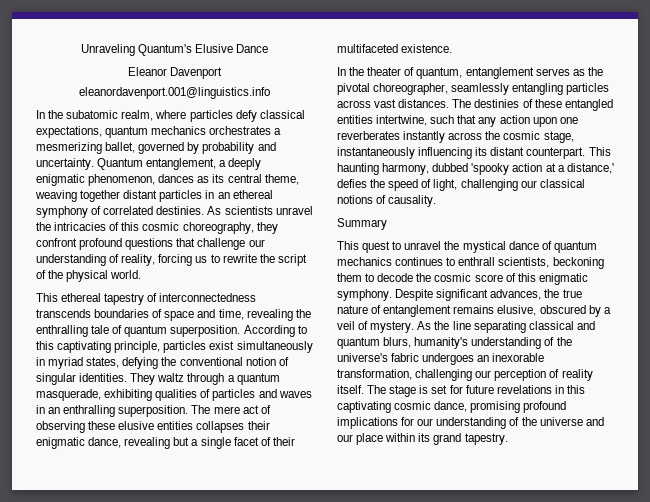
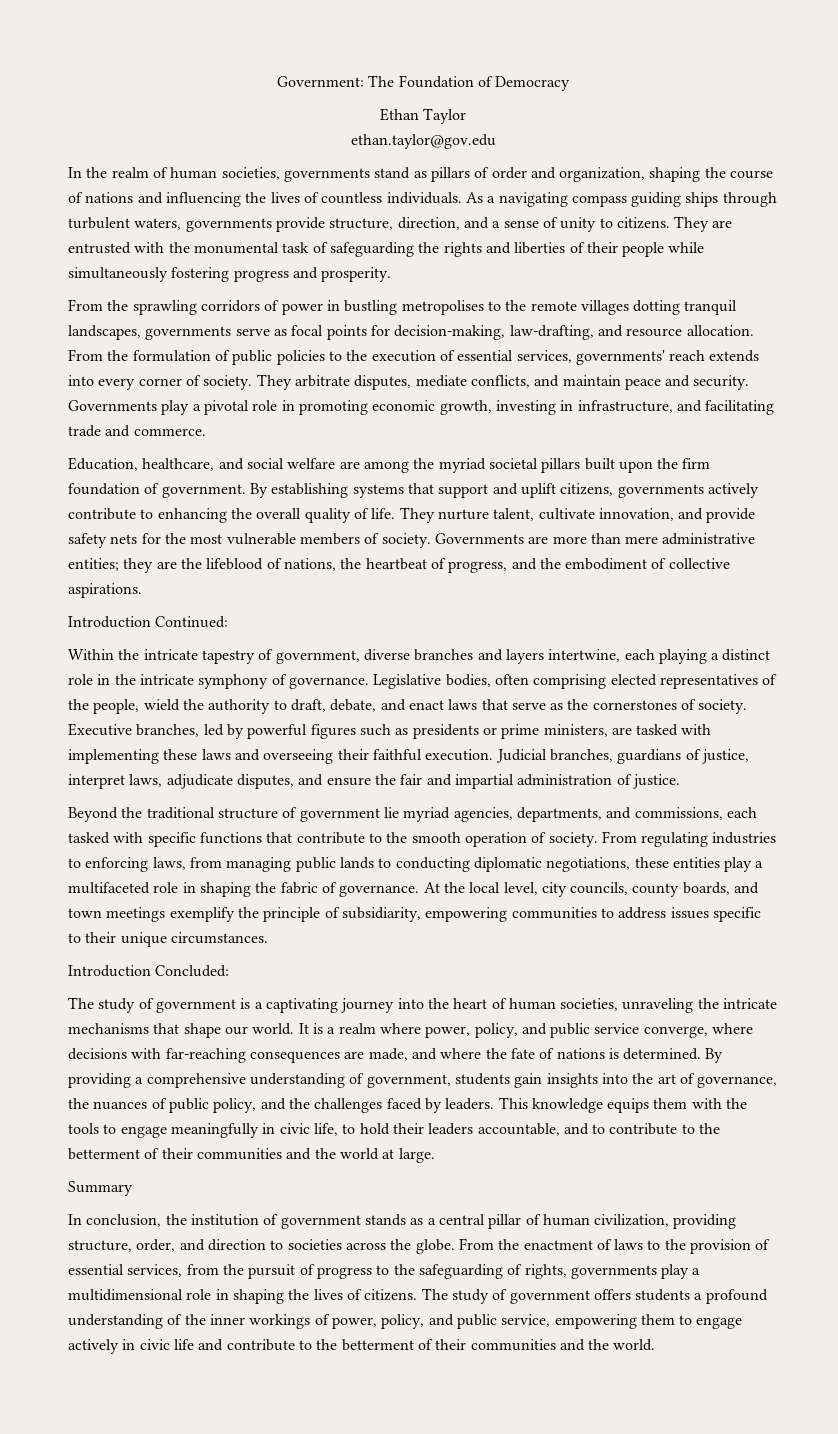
[80,44,269,56] [127,67,223,79] [79,87,270,99] [36,110,305,122] [36,126,282,138] [36,142,276,154] [36,158,262,170] [36,174,299,186] [35,190,273,202] [36,206,313,218] [36,222,278,234] [36,238,265,250] [36,254,307,266] [36,270,142,282] [36,293,257,305] [36,309,311,321] [36,325,307,337] [36,341,313,353] [36,357,289,369] [36,373,280,385] [36,389,312,401] [36,405,271,417] [36,421,270,433] [36,437,295,449] [337,44,453,53] [337,67,603,79] [337,83,610,95] [337,99,613,111] [337,115,578,127] [337,131,574,143] [337,147,611,159] [337,163,614,175] [337,179,585,191] [337,195,437,207] [337,218,387,230] [337,241,597,253] [337,257,604,269] [337,273,588,285] [337,289,582,301] [337,305,611,317] [337,321,595,333] [337,337,572,349] [337,353,545,365] [337,369,593,381] [337,385,585,397] [337,401,567,413] [337,417,604,429] [337,433,508,445] Unraveling Quantum's Elusive Dance // Eleanor Davenport // eleanordavenport.001@linguistics.info // In the subatomic realm, where particles defy classical expectations, quantum mechanics orchestrates a mesmerizing ballet, governed by probability and uncertainty. Quantum entanglement, a deeply enigmatic phenomenon, dances as its central theme, weaving together distant particles in an ethereal symphony of correlated destinies. As scientists unravel the intricacies of this cosmic choreography, they confront profound questions that challenge our understanding of reality, forcing us to rewrite the script of the physical world. // This ethereal tapestry of interconnectedness transcends boundaries of space and time, revealing the enthralling tale of quantum superposition. According to this captivating principle, particles exist simultaneously in myriad states, defying the conventional notion of singular identities. They waltz through a quantum masquerade, exhibiting qualities of particles and waves in an enthralling superposition. The mere act of observing these elusive entities collapses their enigmatic dance, revealing but a single facet of their multifaceted existence. // In the theater of quantum, entanglement serves as the pivotal choreographer, seamlessly entangling particles across vast distances. The destinies of these entangled entities intertwine, such that any action upon one reverberates instantly across the cosmic stage, instantaneously influencing its distant counterpart. This haunting harmony, dubbed 'spooky action at a distance,' defies the speed of light, challenging our classical notions of causality. // Summary // This quest to unravel the mystical dance of quantum mechanics continues to enthrall scientists, beckoning them to decode the cosmic score of this enigmatic symphony. Despite significant advances, the true nature of entanglement remains elusive, obscured by a veil of mystery. As the line separating classical and quantum blurs, humanity's understanding of the universe's fabric undergoes an inexorable transformation, challenging our perception of reality itself. The stage is set for future revelations in this captivating cosmic dance, promising profound implications for our understanding of the universe and our place within its grand tapestry. -> [276,75,571,91] [379,108,467,124] [350,134,496,149] [68,167,774,182] [68,192,777,207] [68,216,733,232] [68,242,705,257] [68,267,392,282] [68,299,738,315] [68,325,754,340] [68,349,760,365] [68,374,750,390] [68,400,775,415] [68,425,206,437] [68,457,711,473] [68,483,759,498] [68,507,756,523] [68,533,756,548] [68,558,730,573] [68,583,142,598] [68,616,229,628] [68,649,771,664] [68,674,778,689] [68,699,748,714] [68,723,712,739] [68,749,749,764] [68,774,680,789] [68,807,757,822] [68,831,777,847] [68,857,764,872] [68,882,760,897] [68,907,761,922] [68,932,268,947] [68,965,230,977] [68,997,778,1013] [68,1023,754,1038] [68,1048,724,1063] [68,1073,778,1088] [68,1097,748,1113] [68,1123,721,1138] [68,1148,435,1163] [68,1181,133,1196] [68,1214,737,1229] [68,1238,771,1254] [68,1264,701,1279] [68,1288,768,1304] [68,1314,743,1329] [68,1339,656,1354] Government: The Foundation of Democracy // Ethan Taylor // ethan.taylor@gov.edu // In the realm of human societies, governments stand as pillars of order and organization, shaping the course of nations and influencing the lives of countless individuals. As a navigating compass guiding ships through turbulent waters, governments provide structure, direction, and a sense of unity to citizens. They are entrusted with the monumental task of safeguarding the rights and liberties of their people while simultaneously fostering progress and prosperity. // From the sprawling corridors of power in bustling metropolises to the remote villages dotting tranquil landscapes, governments serve as focal points for decision-making, law-drafting, and resource allocation. From the formulation of public policies to the execution of essential services, governments' reach extends into every corner of society. They arbitrate disputes, mediate conflicts, and maintain peace and security. Governments play a pivotal role in promoting economic growth, investing in infrastructure, and facilitating trade and commerce. // Education, healthcare, and social welfare are among the myriad societal pillars built upon the firm foundation of government. By establishing systems that support and uplift citizens, governments actively contribute to enhancing the overall quality of life. They nurture talent, cultivate innovation, and provide safety nets for the most vulnerable members of society. Governments are more than mere administrative entities; they are the lifeblood of nations, the heartbeat of progress, and the embodiment of collective aspirations. // Introduction Continued: // Within the intricate tapestry of government, diverse branches and layers intertwine, each playing a distinct role in the intricate symphony of governance. Legislative bodies, often comprising elected representatives of the people, wield the authority to draft, debate, and enact laws that serve as the cornerstones of society. Executive branches, led by powerful figures such as presidents or prime ministers, are tasked with implementing these laws and overseeing their faithful execution. Judicial branches, guardians of justice, interpret laws, adjudicate disputes, and ensure the fair and impartial administration of justice. // Beyond the traditional structure of government lie myriad agencies, departments, and commissions, each tasked with specific functions that contribute to the smooth operation of society. From regulating industries to enforcing laws, from managing public lands to conducting diplomatic negotiations, these entities play a multifaceted role in shaping the fabric of governance. At the local level, city councils, county boards, and town meetings exemplify the principle of subsidiarity, empowering communities to address issues specific to their unique circumstances. // Introduction Concluded: // The study of government is a captivating journey into the heart of human societies, unraveling the intricate mechanisms that shape our world. It is a realm where power, policy, and public service converge, where decisions with far-reaching consequences are made, and where the fate of nations is determined. By providing a comprehensive understanding of government, students gain insights into the art of governance, the nuances of public policy, and the challenges faced by leaders. This knowledge equips them with the tools to engage meaningfully in civic life, to hold their leaders accountable, and to contribute to the betterment of their communities and the world at large. // Summary // In conclusion, the institution of government stands as a central pillar of human civilization, providing structure, order, and direction to societies across the globe. From the enactment of laws to the provision of essential services, from the pursuit of progress to the safeguarding of rights, governments play a multidimensional role in shaping the lives of citizens. The study of government offers students a profound understanding of the inner workings of power, policy, and public service, empowering them to engage actively in civic life and contribute to the betterment of their communities and the world.

